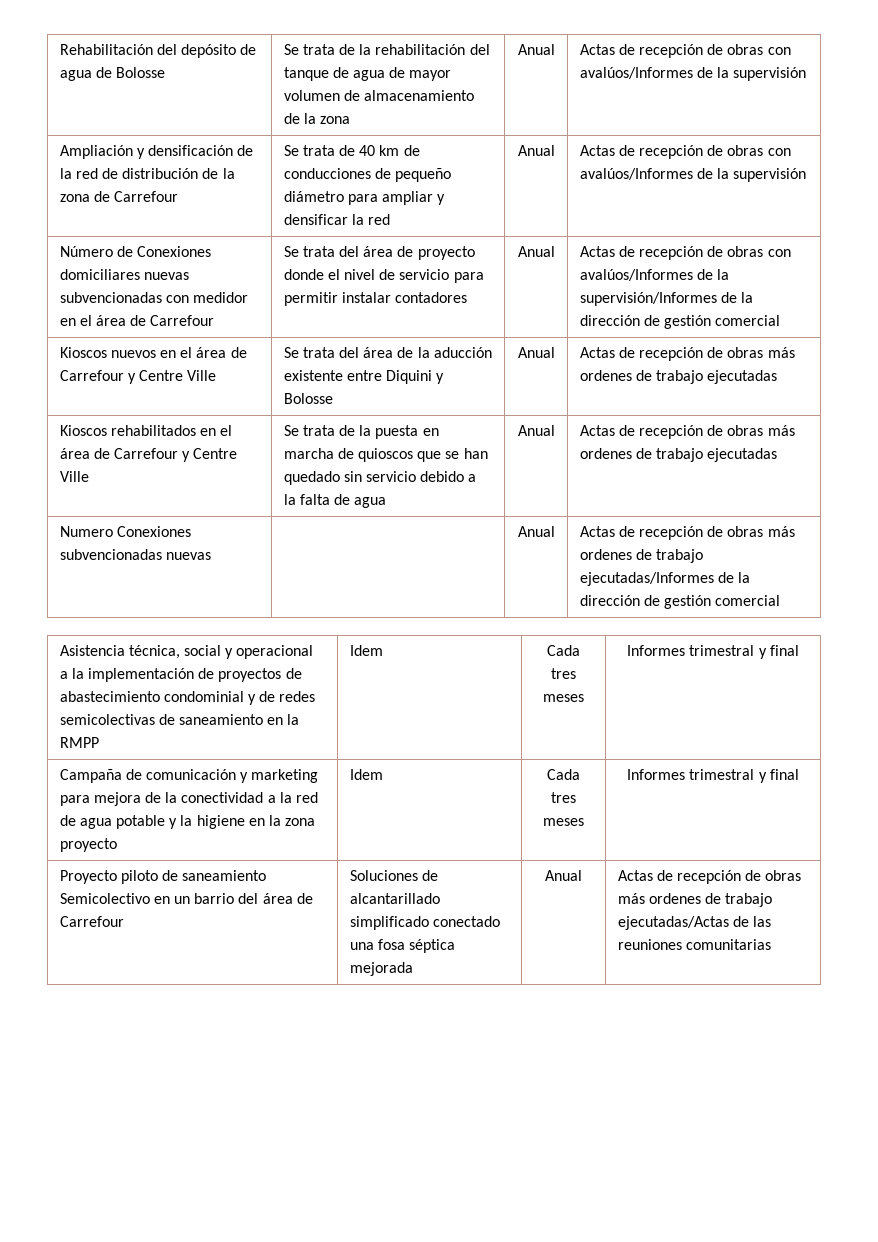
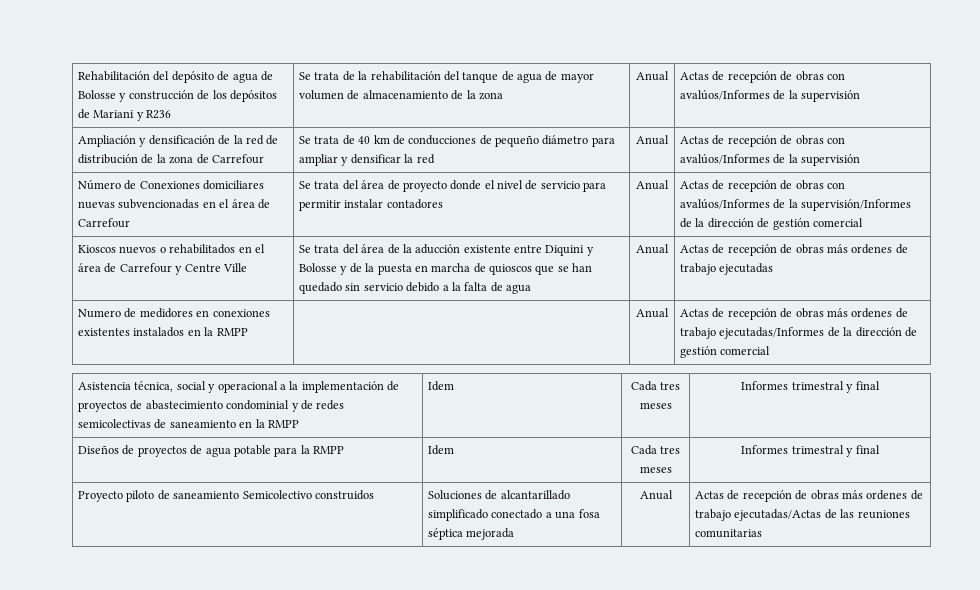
(166, 72) none -> [119,90,277,102] [77,109,172,121] y construcción de los depósitos de Mariani y R236
[165,292,249,303] con medidor -> (200, 204) none
(156, 354) none -> [159,244,236,254] o rehabilitados
[517,347,555,358] [579,347,795,361] [579,370,778,384] [59,425,233,436] [59,448,238,462] [59,471,89,482] [283,425,335,436] | Anual | Actas de recepción de obras más ordenes de trabajo ejecutadas // Kioscos rehabilitados en el área de Carrefour y Centre Ville | Se trata -> [340,266,348,275] y
[116,526,191,537] [59,549,211,560] Conexiones subvencionadas nuevas -> [124,308,270,318] [77,327,248,337] de medidores en conexiones existentes instalados en la RMPP
[59,769,319,783] [59,792,318,806] [59,815,316,829] [59,838,117,852] Campaña de comunicación y marketing para mejora de la conectividad a la red de agua potable y la higiene en la zona proyecto -> [77,445,344,457] Diseños de proyectos de agua potable para la RMPP
[153,893,313,904] [59,916,124,927] en un barrio del área de Carrefour -> [314,490,374,500] construidos
(500, 921) none -> [545,512,552,518] a

